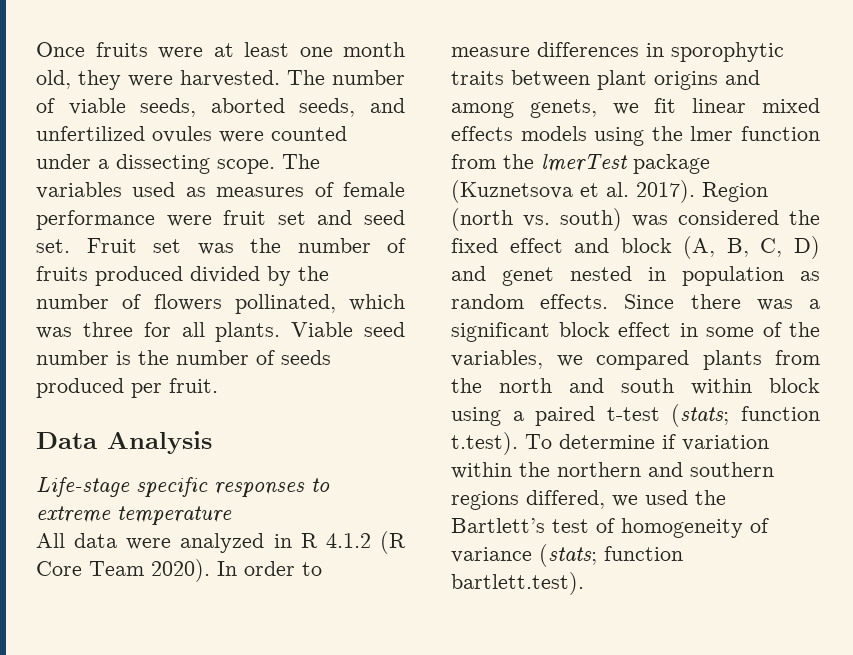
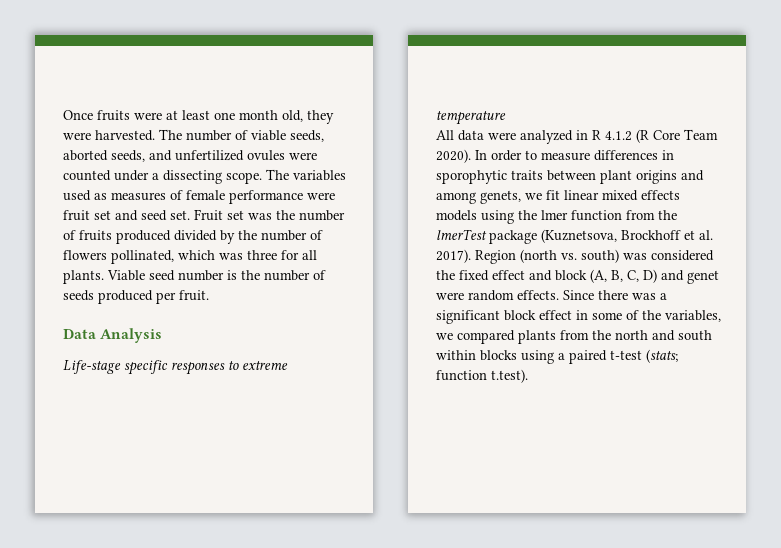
[451,180,573,203] (Kuznetsova -> [541,229,681,243] (Kuznetsova, Brockhoff
[570,266,820,286] nested in population as -> [436,292,464,300] were
[769,378,820,393] block -> [480,350,517,361] blocks
[525,434,769,451] [451,462,774,479] [451,490,726,510] [451,518,769,538] [451,544,683,567] [451,572,584,595] To determine if variation within the northern and southern regions differed, we used the Bartlett’s test of homogeneity of variance (stats; function bartlett.test). -> (528, 376) none

